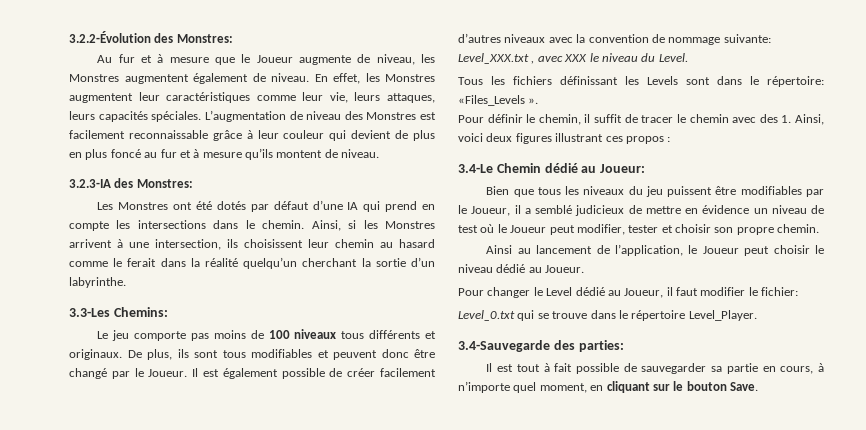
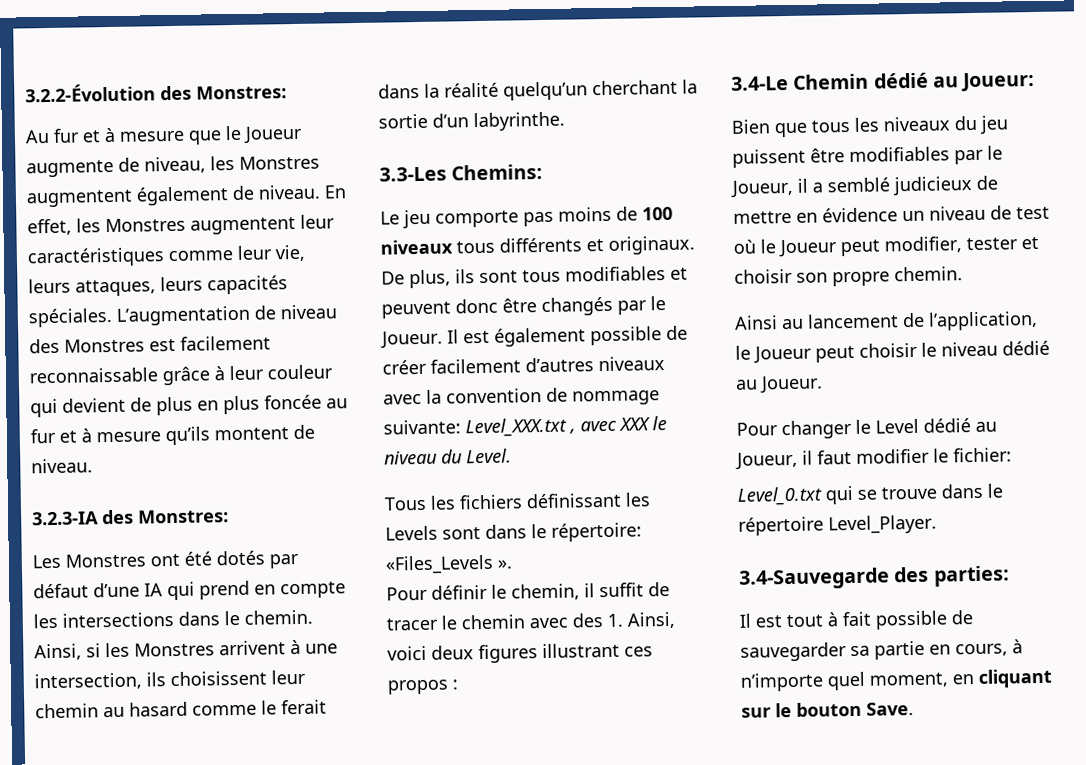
[110,149,141,158] foncé -> [264,394,322,410] foncée
[69,368,107,379] changé -> [541,296,613,317] changés

